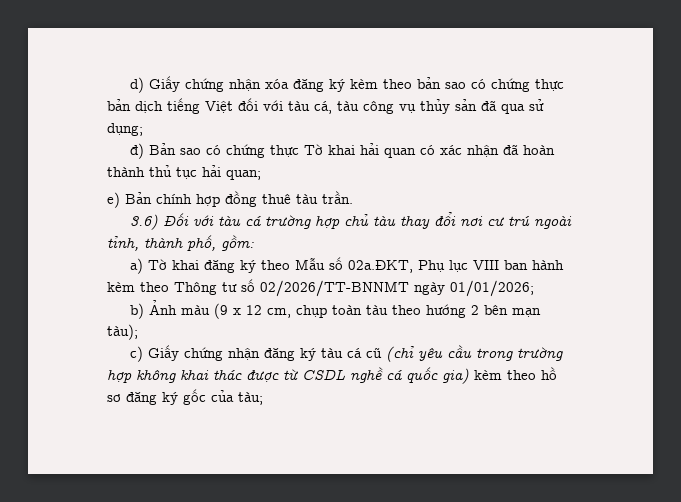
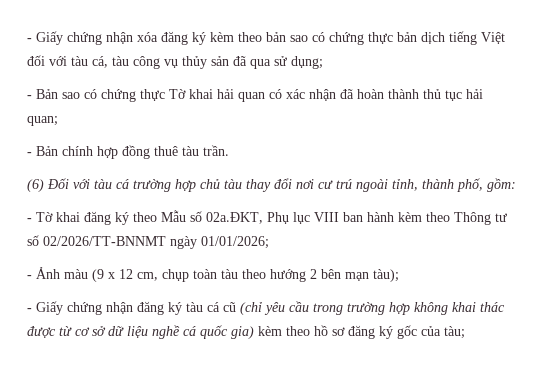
[129,77,144,93] d) -> [27,38,32,42] -
[129,143,144,159] đ) -> [27,95,32,99] -
[107,192,120,208] e) -> [27,152,32,156] -
[129,214,158,230] 3.6) -> [27,179,44,192] (6)
[129,258,143,274] a) -> [27,218,32,222] -
[129,303,144,319] b) -> [27,275,32,279] -
[129,346,143,362] c) -> [27,308,32,312] -
[302,369,346,380] CSDL -> [75,326,148,338] cơ sở dữ liệu

